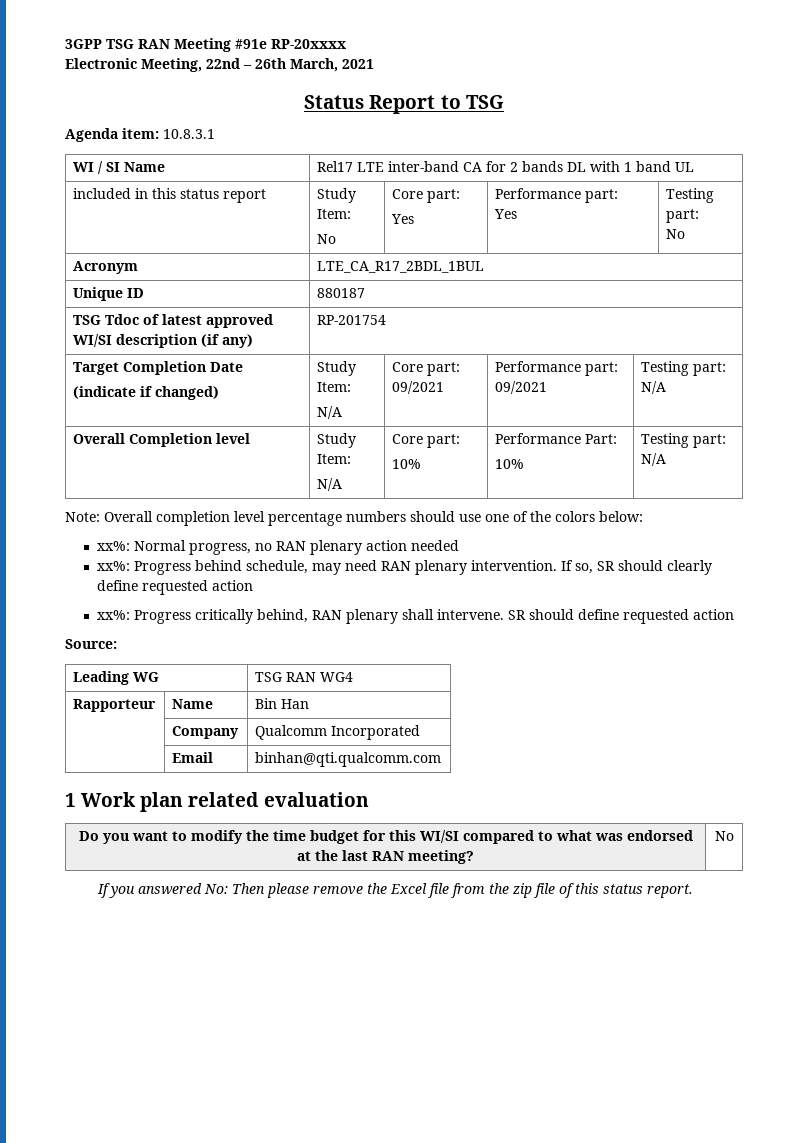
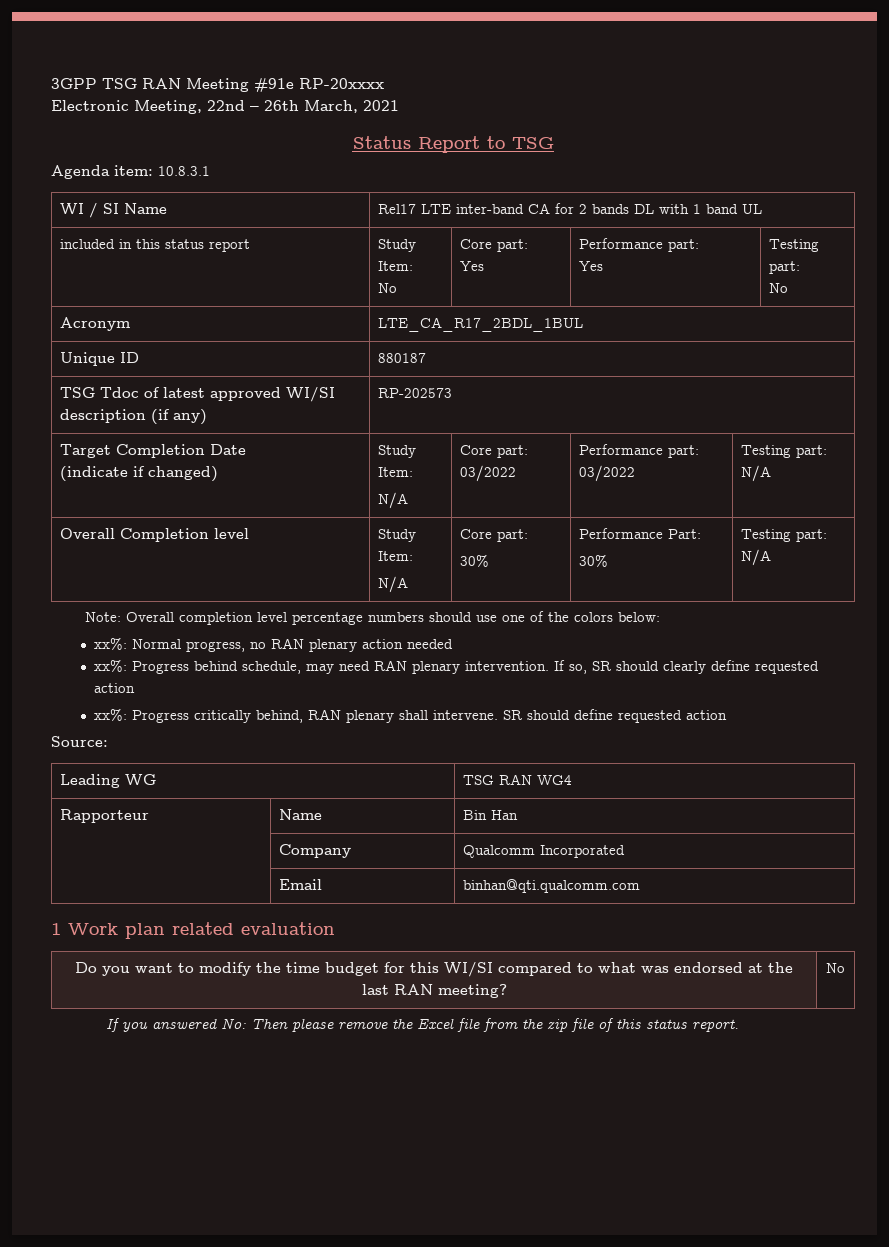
[317,315,387,325] RP-201754 -> [377,388,452,398] RP-202573
[392,381,445,394] [495,361,619,376] [495,381,548,394] 09/2021 | Performance part: 09/2021 -> [459,465,516,482] [578,444,699,458] [578,465,635,482] 03/2022 | Performance part: 03/2022
[392,459,422,469] 10% -> [459,554,489,567] 30%
[495,459,525,469] 10% -> [578,554,608,567] 30%

